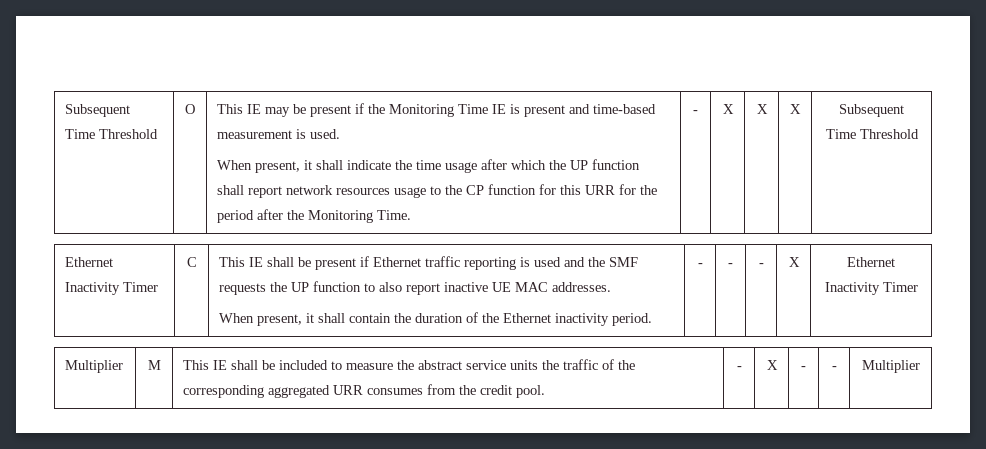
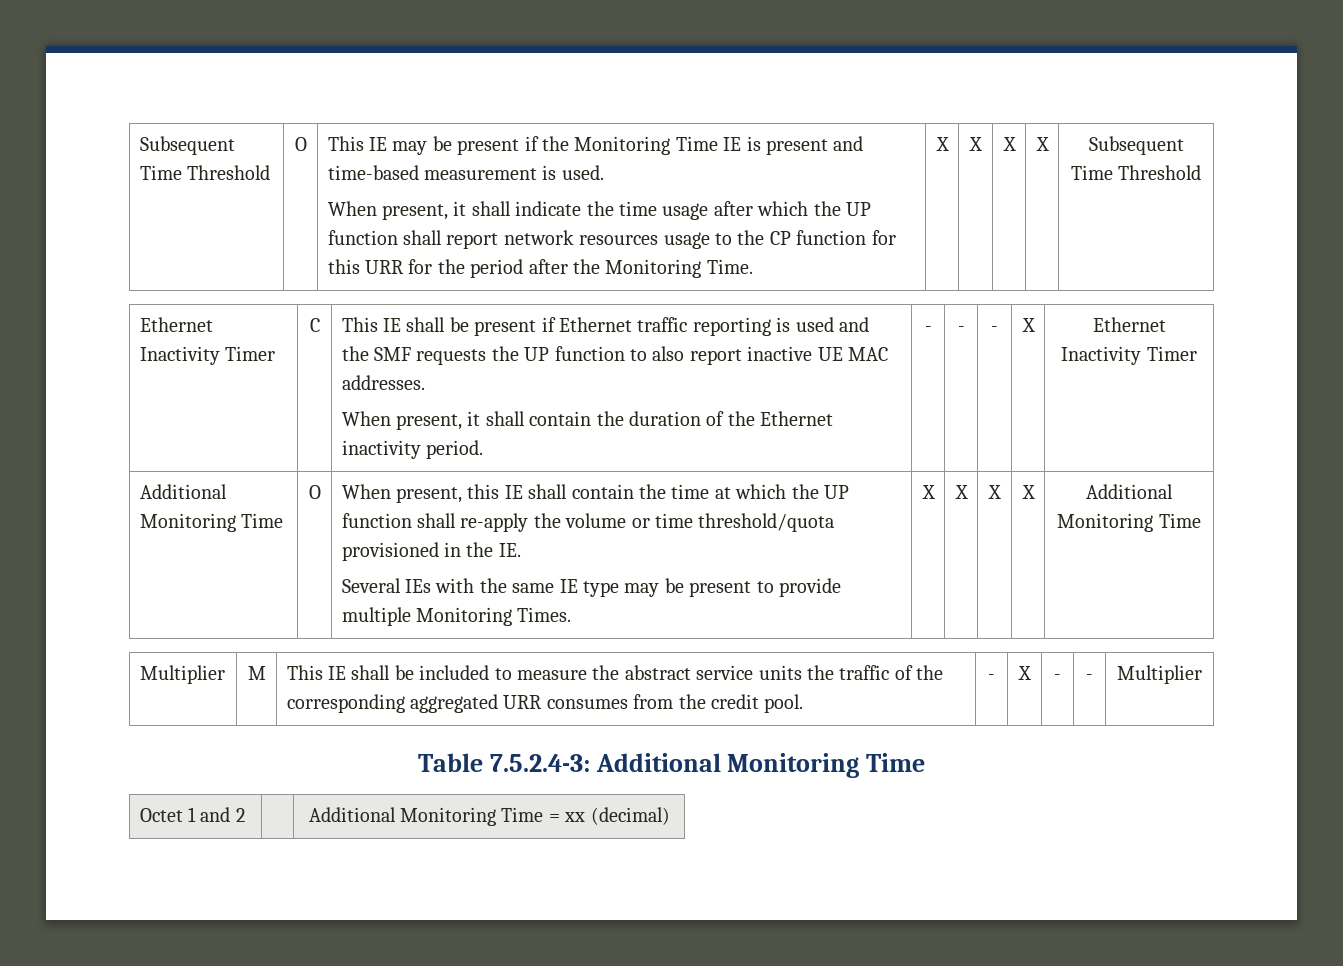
[693,110,698,114] - -> [935,137,949,151] X
(918, 287) none -> [139,484,227,499] [139,513,284,532] [308,485,321,499] [341,484,850,503] [341,513,835,532] [341,542,521,561] [341,578,842,597] [341,607,572,626] [921,485,935,499] [954,485,968,499] [988,485,1001,499] [1021,485,1035,499] [1086,484,1173,499] [1057,513,1201,532] // Additional Monitoring Time | O | When present, this IE shall contain the time at which the UP function shall re-apply the volume or time threshold/quota provisioned in the IE. // Several IEs with the same IE type may be present to provide multiple Monitoring Times. | X | X | X | X | Additional Monitoring Time
(920, 366) none -> [417,753,926,778] [139,807,245,822] [308,807,670,826] // Table 7.5.2.4-3: Additional Monitoring Time // Octet 1 and 2 | | Additional Monitoring Time = xx (decimal)

